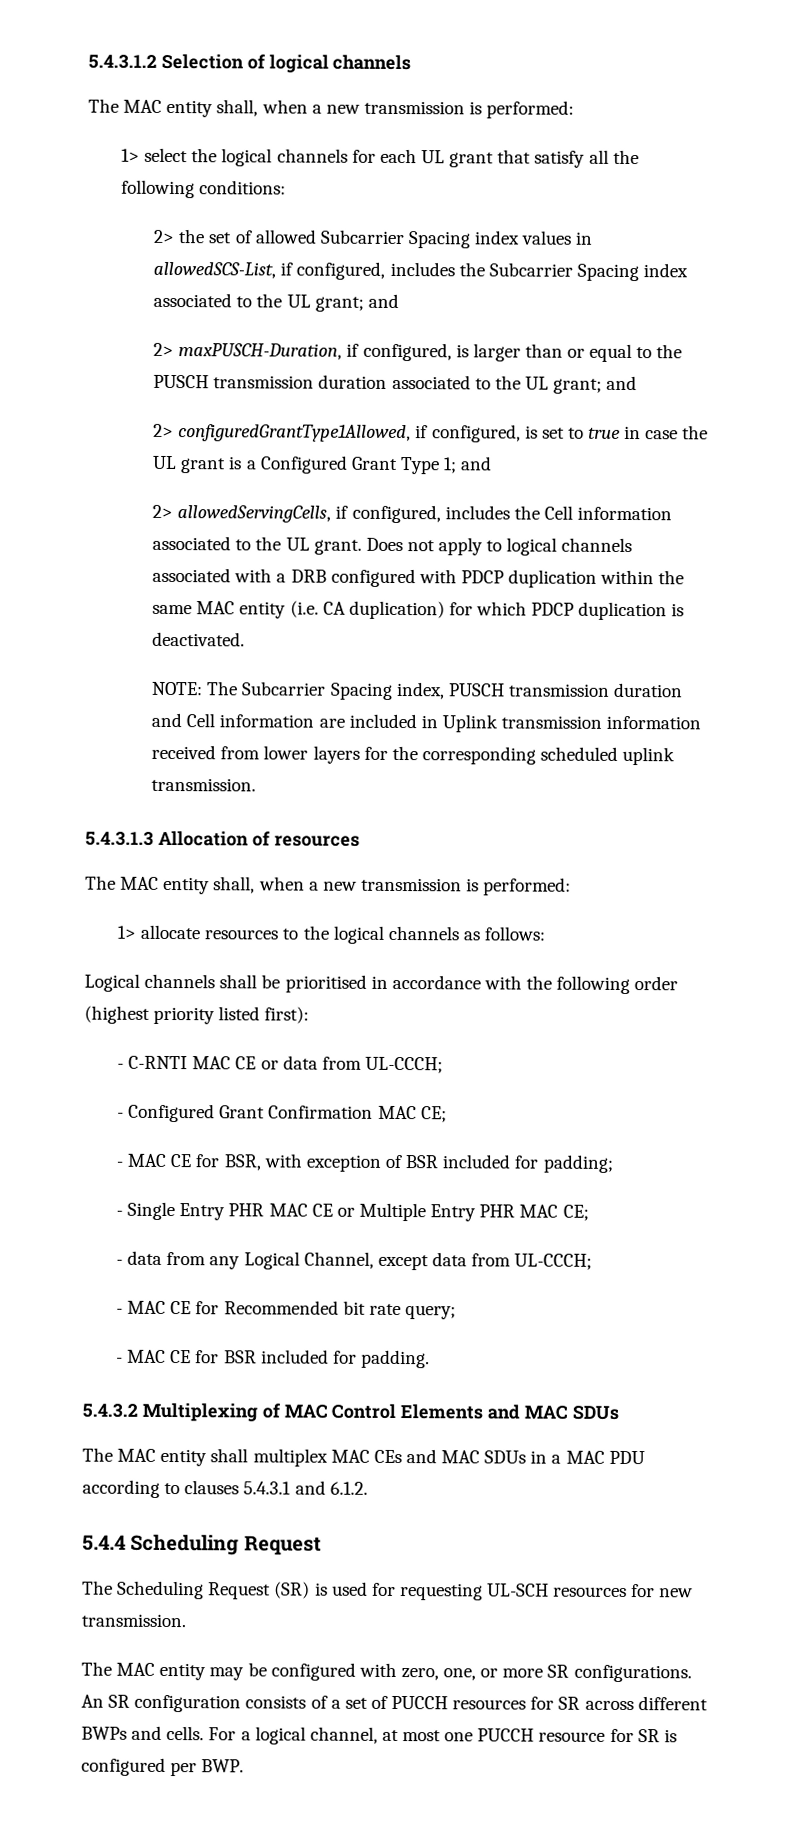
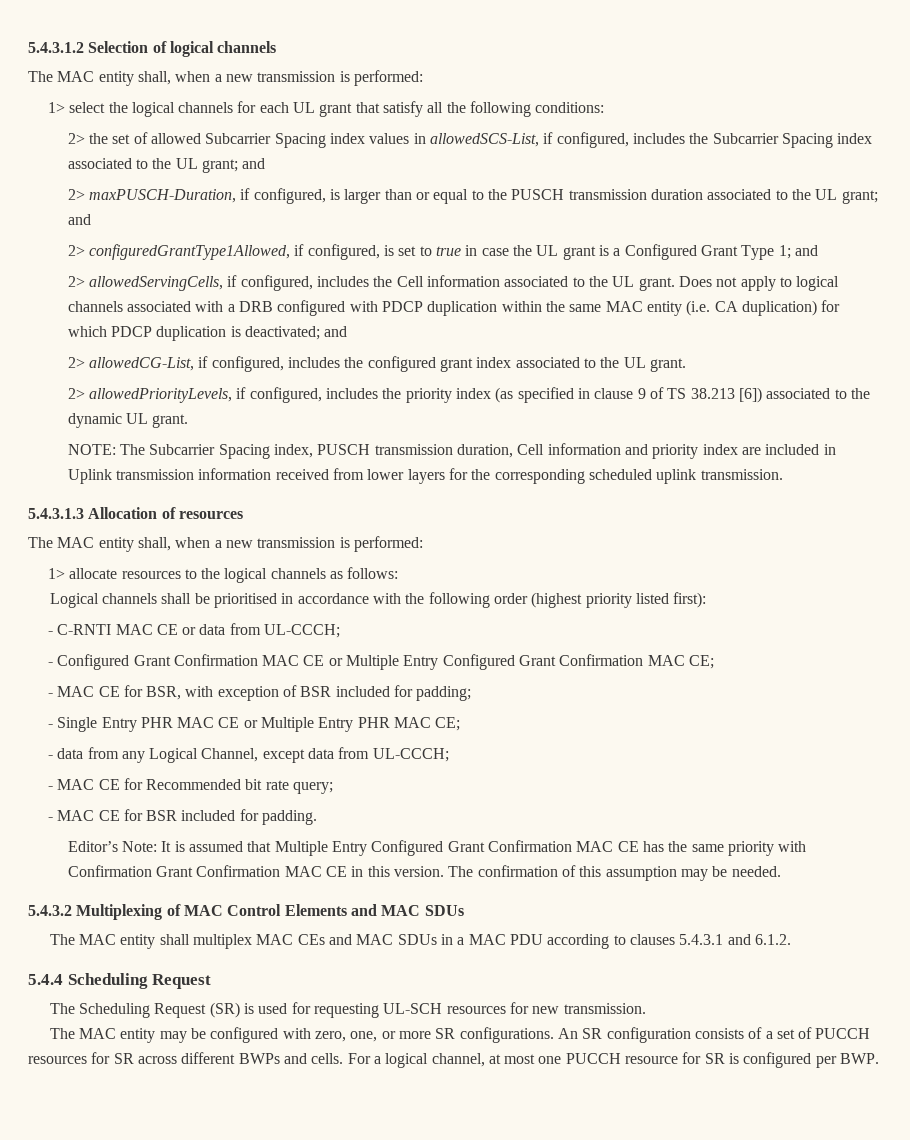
[152,631,246,647] deactivated. -> [245,326,348,340] [67,356,686,372] [67,387,870,403] [67,413,189,428] deactivated; and // 2> allowedCG-List, if configured, includes the configured grant index associated to the UL grant. // 2> allowedPriorityLevels, if configured, includes the priority index (as specified in clause 9 of TS 38.213 [6]) associated to the dynamic UL grant.
[613,682,684,698] [151,712,315,728] duration and Cell information -> [457,443,738,459] duration, Cell information and priority index
(417, 1112) none -> [303,654,685,670] CE or Multiple Entry Configured Grant Confirmation MAC
(431, 1359) none -> [67,840,807,856] [67,865,781,881] // Editor’s Note: It is assumed that Multiple Entry Configured Grant Confirmation MAC CE has the same priority with Confirmation Grant Confirmation MAC CE in this version. The confirmation of this assumption may be needed.

